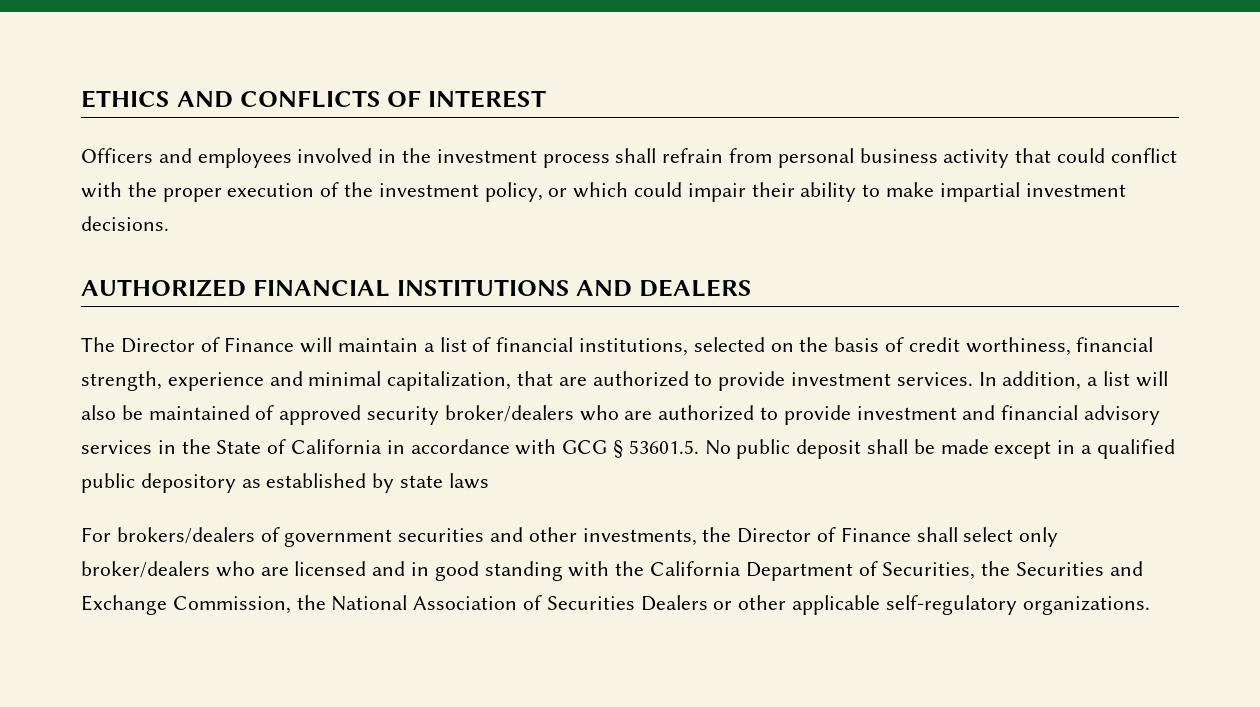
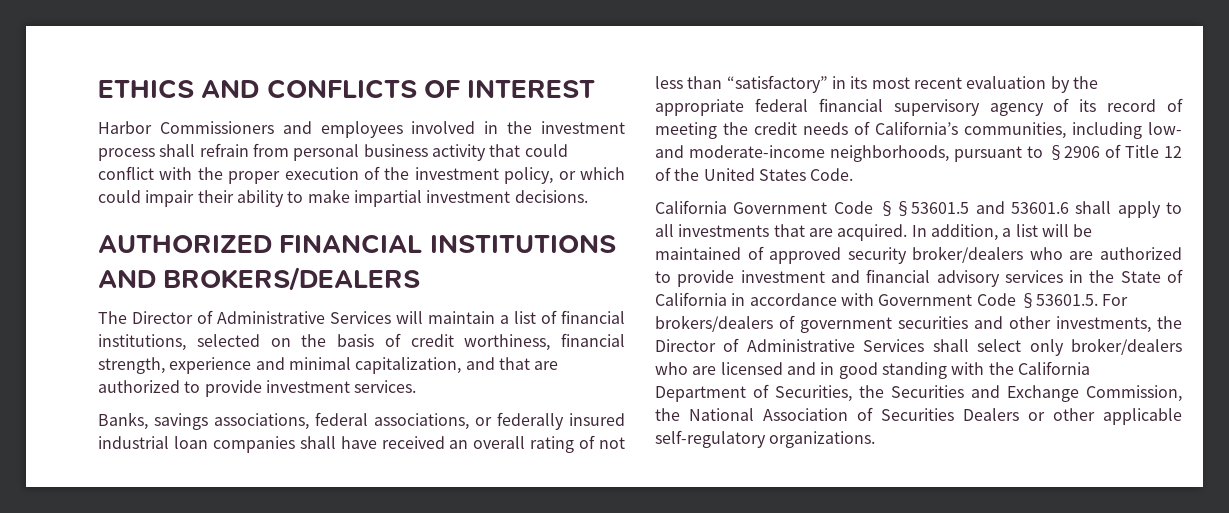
[81,148,153,163] Officers -> [98,121,274,134] Harbor Commissioners
[639,279,752,297] DEALERS -> [163,266,421,291] BROKERS/DEALERS
[224,337,295,352] Finance -> [217,311,391,324] Administrative Services
(512, 381) none -> [465,357,495,370] and
(973, 379) none -> [98,412,625,430] [98,435,625,453] [655,75,1098,93] [655,98,1183,116] [655,121,1182,139] [655,144,1182,162] [655,167,854,181] [655,200,1182,218] [655,224,908,241] // Banks, savings associations, federal associations, or federally insured industrial loan companies shall have received an overall rating of not less than “satisfactory” in its most recent evaluation by the appropriate federal financial supervisory agency of its record of meeting the credit needs of California’s communities, including low- and moderate-income neighborhoods, pursuant to §2906 of Title 12 of the United States Code. // California Government Code §§53601.5 and 53601.6 shall apply to all investments that are acquired.
[81,405,116,420] also -> (1069, 230) none
[562,439,1175,459] [81,473,489,493] GCG § 53601.5. No public deposit shall be made except in a qualified public depository as established by state laws // -> [878,293,1098,308] Government Code §53601.5.
[840,527,911,542] Finance -> [746,339,925,352] Administrative Services

